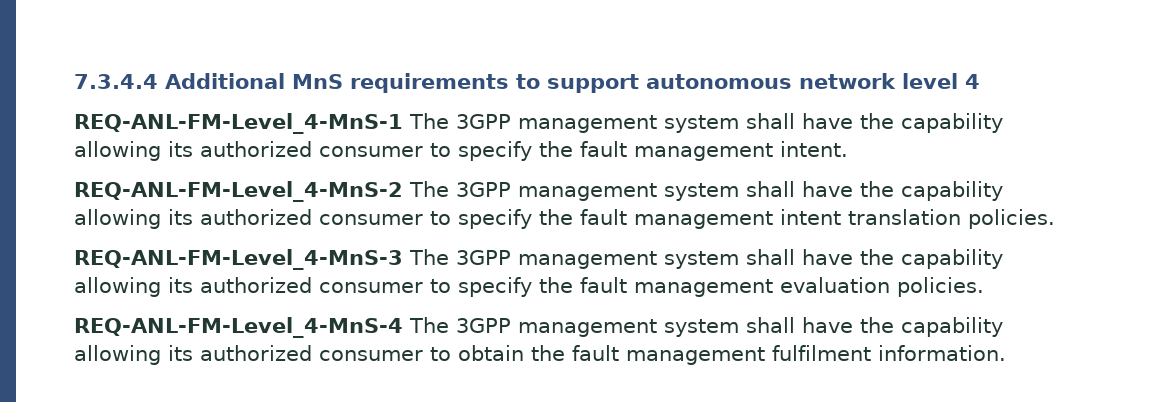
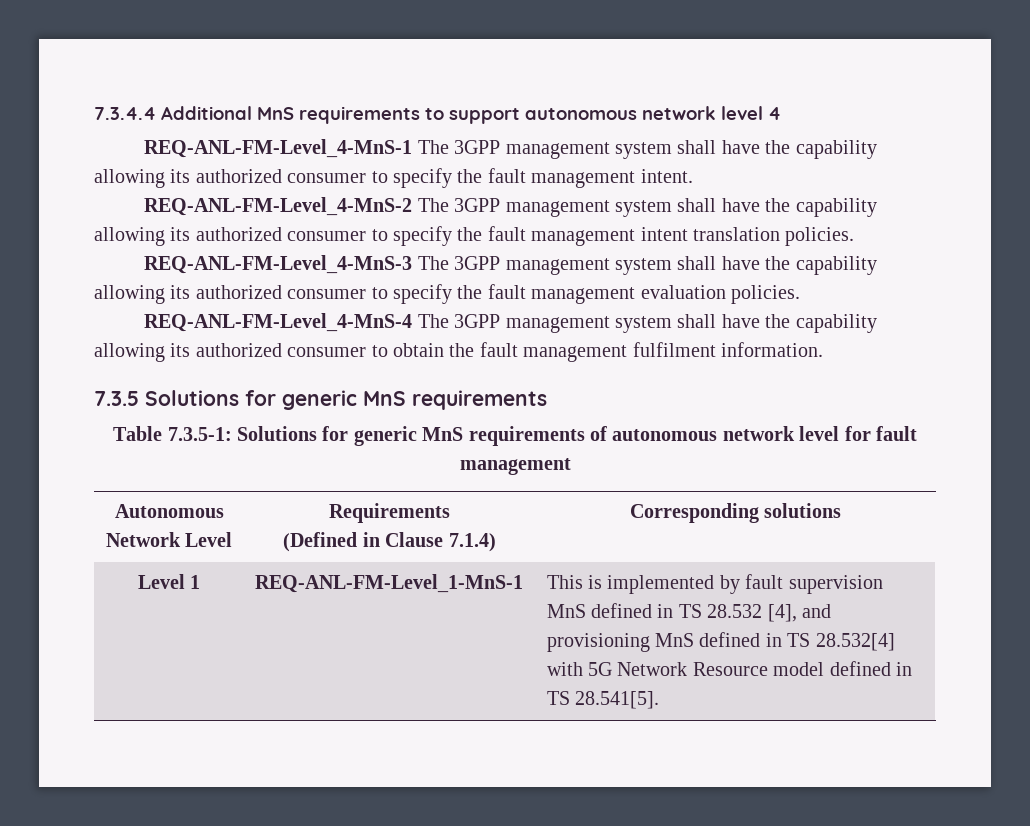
(1006, 353) none -> [94,390,547,410] [113,426,917,446] [459,458,571,475] [114,504,224,518] [105,532,233,547] [329,503,450,523] [283,532,496,552] [629,503,842,523] [137,574,201,589] [254,574,523,593] [546,574,883,594] [546,603,831,622] [546,632,895,652] [546,661,912,676] [546,691,659,709] // 7.3.5 Solutions for generic MnS requirements // Table 7.3.5-1: Solutions for generic MnS requirements of autonomous network level for fault management // Autonomous Network Level | Requirements // (Defined in Clause 7.1.4) | Corresponding solutions // Level 1 | REQ-ANL-FM-Level_1-MnS-1 | This is implemented by fault supervision MnS defined in TS 28.532 [4], and provisioning MnS defined in TS 28.532[4] with 5G Network Resource model defined in TS 28.541[5].

